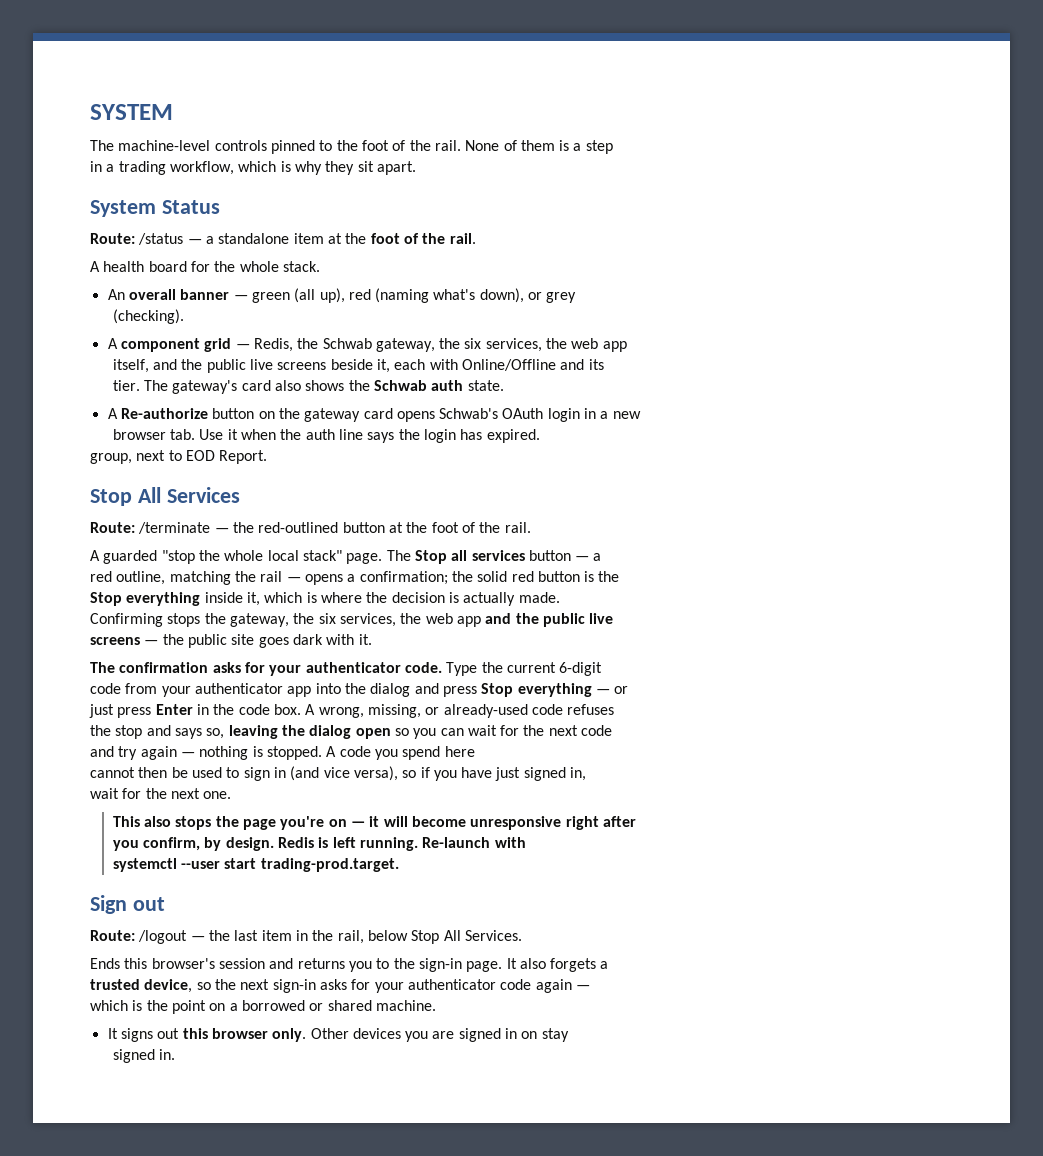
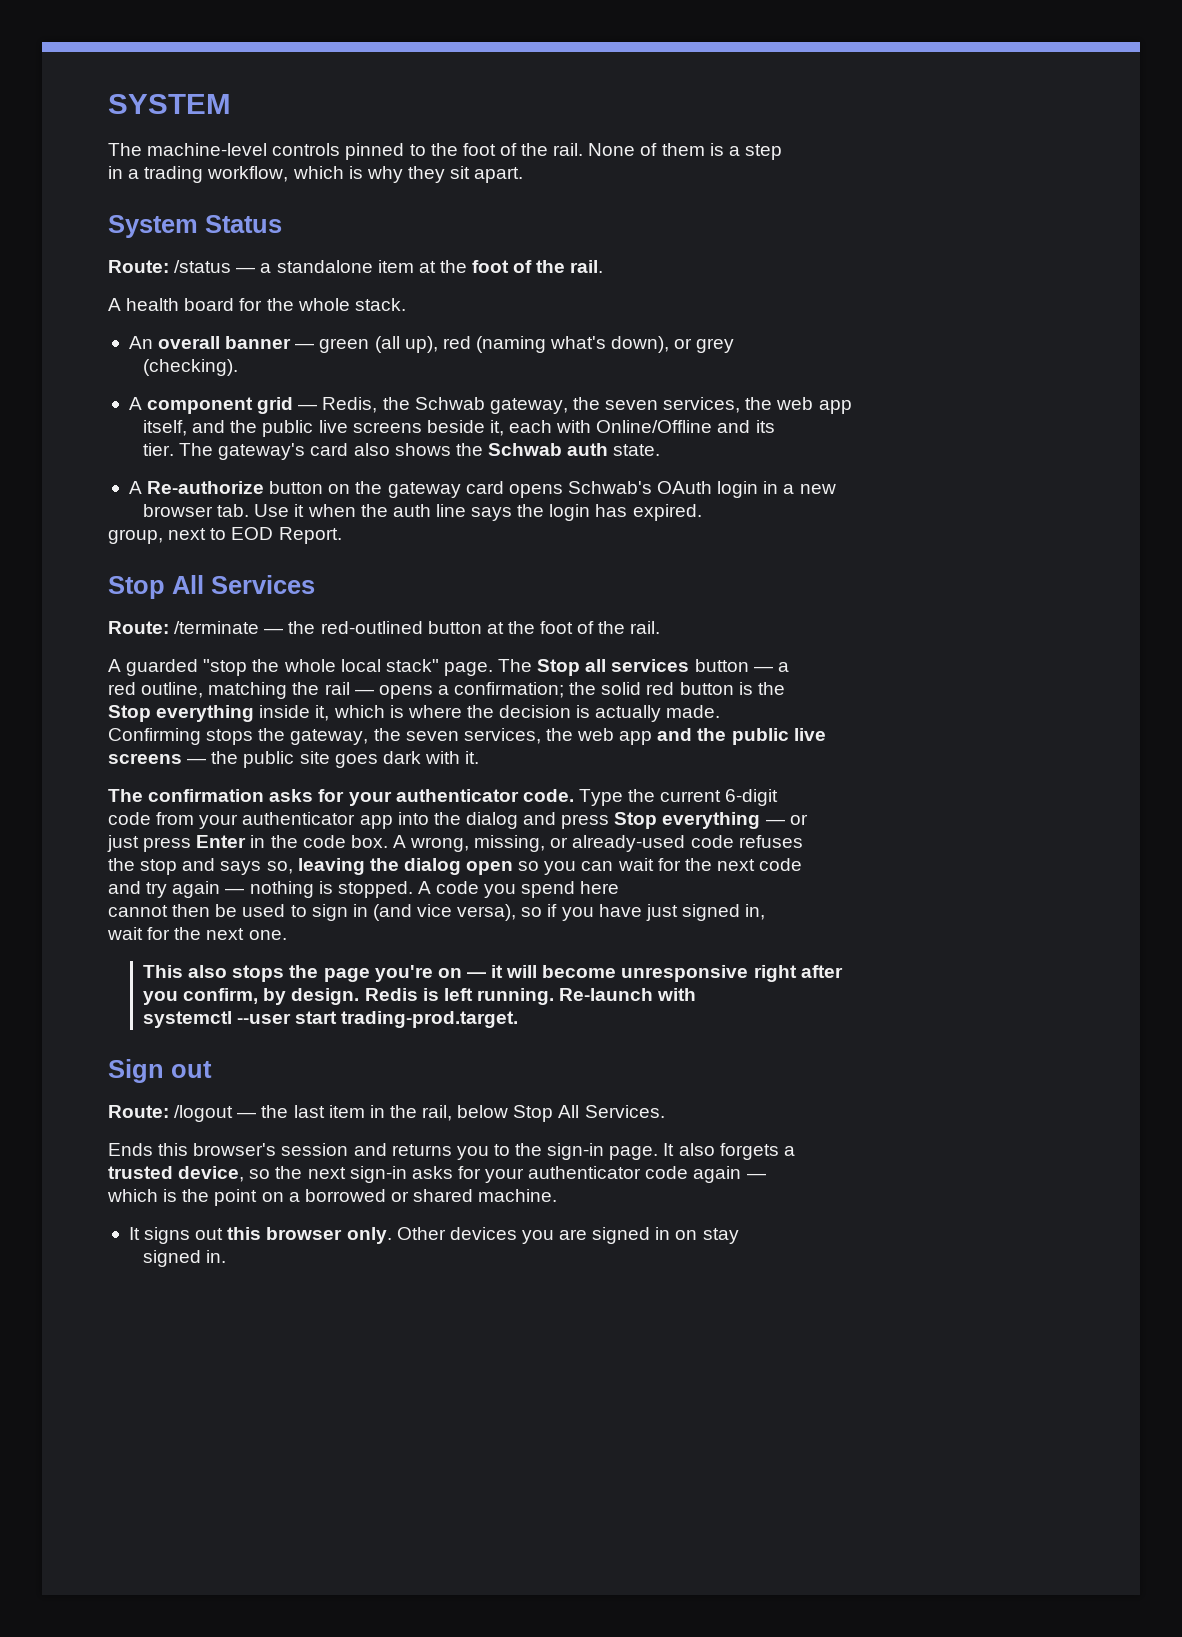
[464,338,482,349] six -> [605,400,659,410] seven
[318,613,336,624] six -> [405,731,459,741] seven

